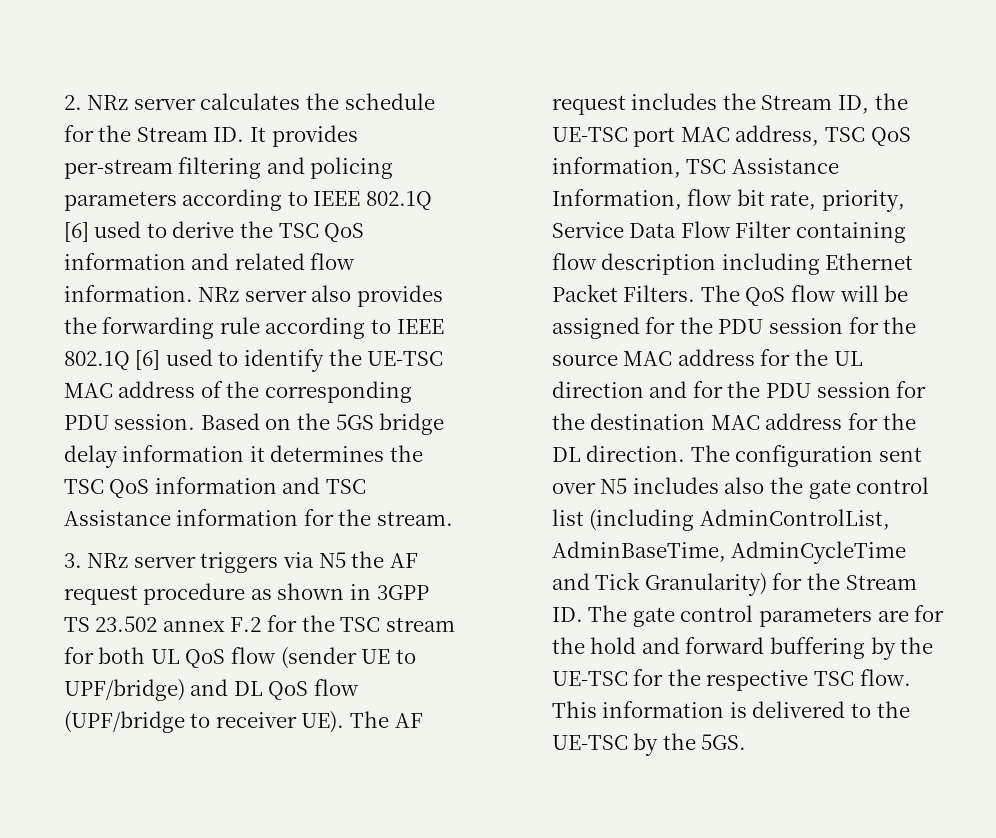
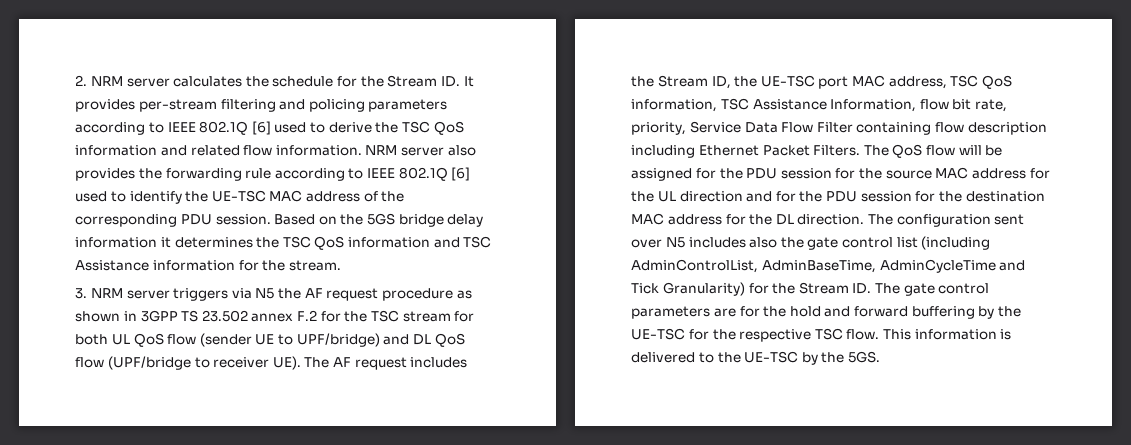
[87,95,129,110] NRz -> [90,76,123,86] NRM
[198,287,240,302] NRz -> [365,145,398,155] NRM
[87,553,129,568] NRz -> [90,288,123,298] NRM

